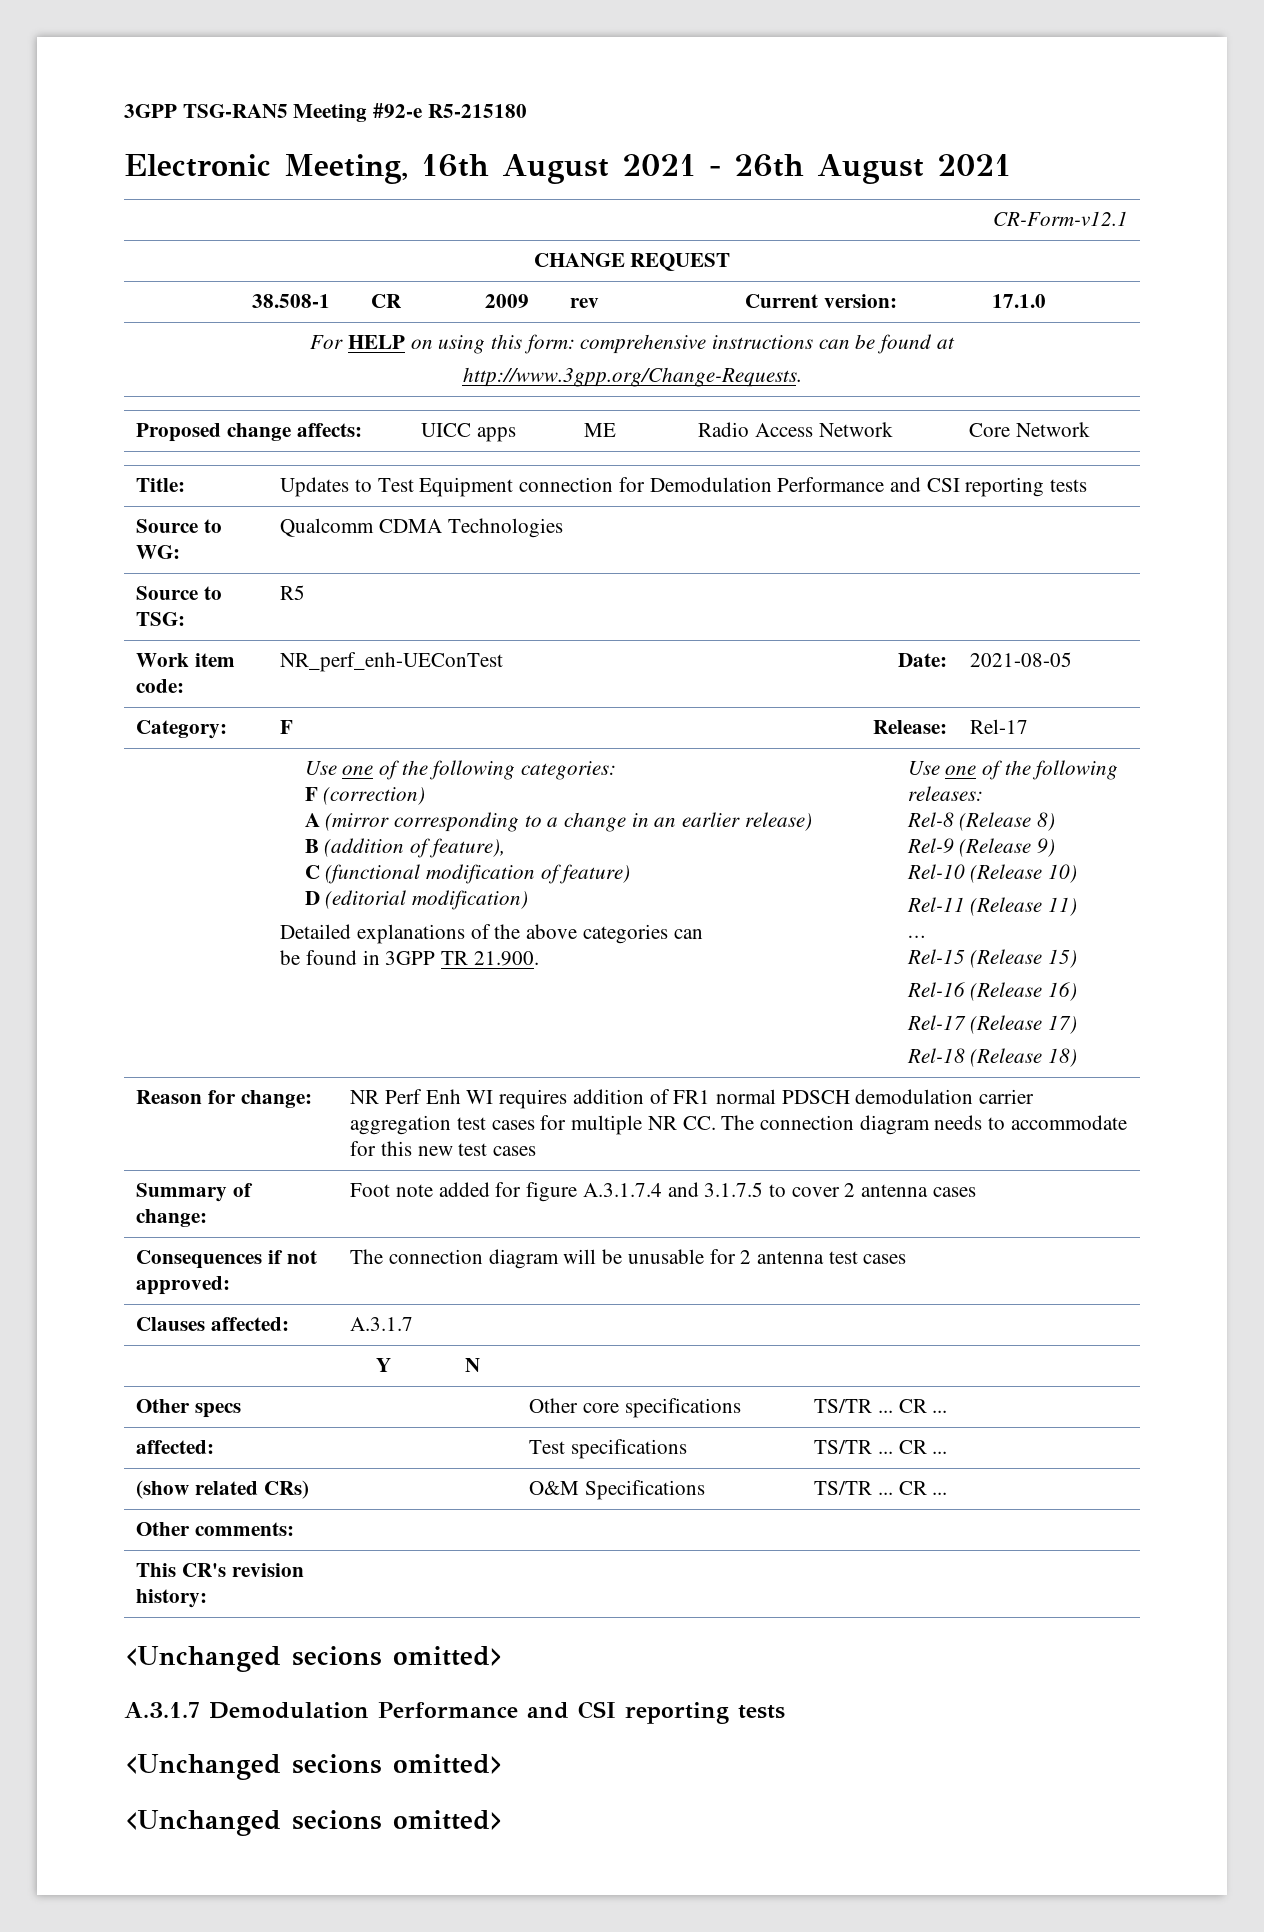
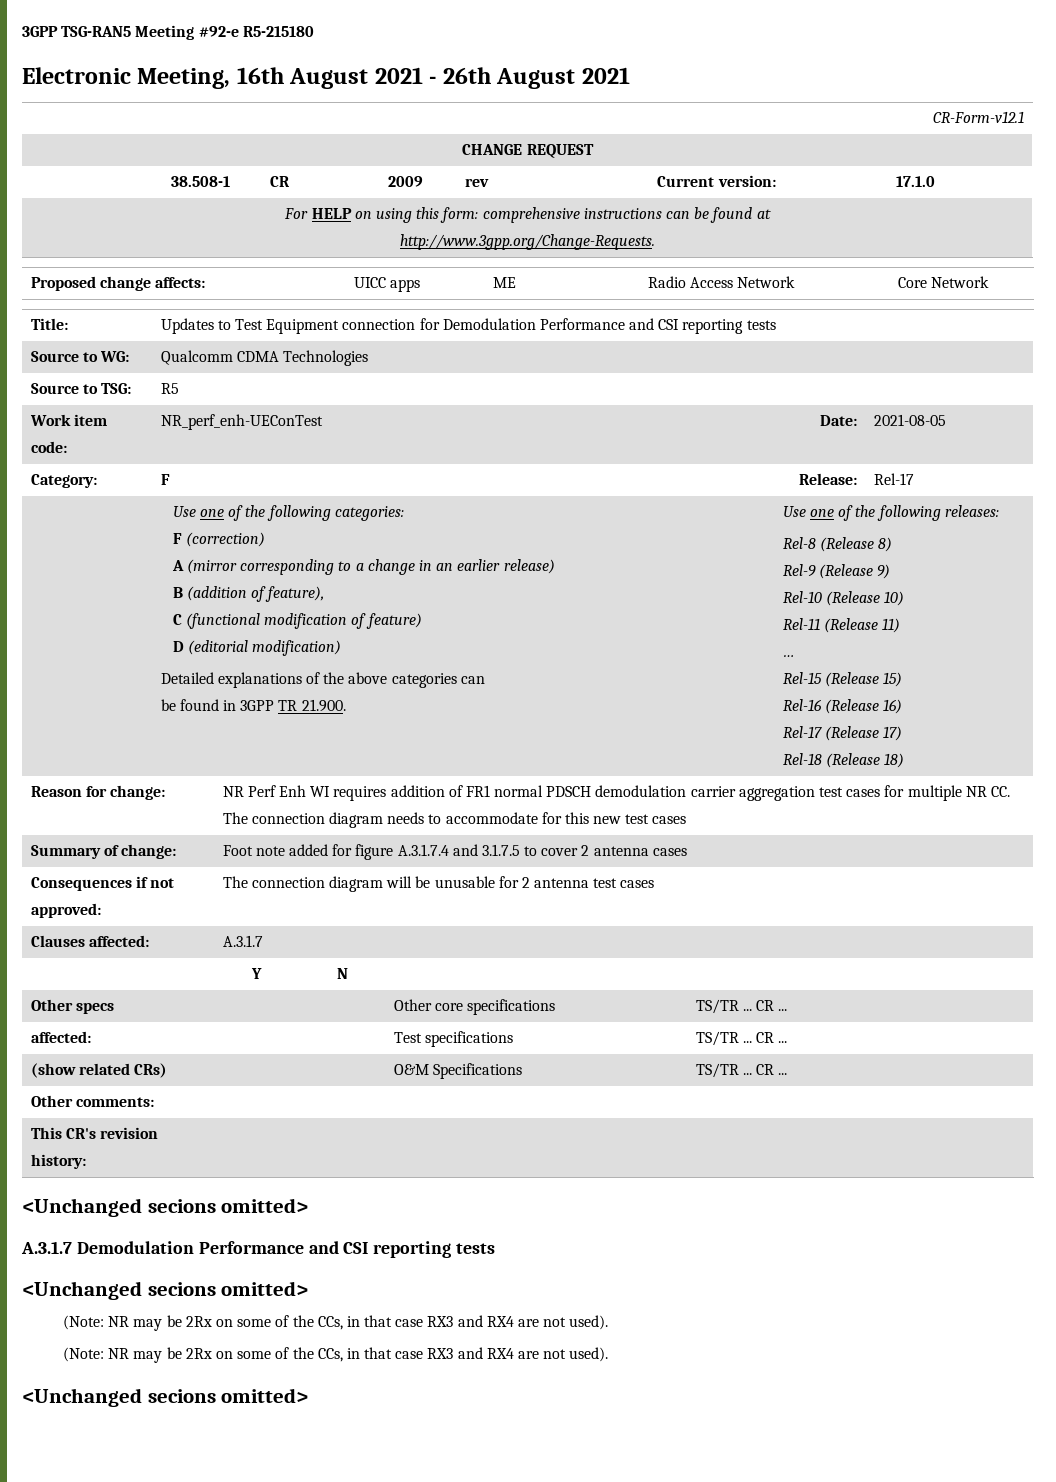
(503, 1764) none -> [63,1315,609,1331] [63,1347,609,1363] // (Note: NR may be 2Rx on some of the CCs, in that case RX3 and RX4 are not used). // (Note: NR may be 2Rx on some of the CCs, in that case RX3 and RX4 are not used).

